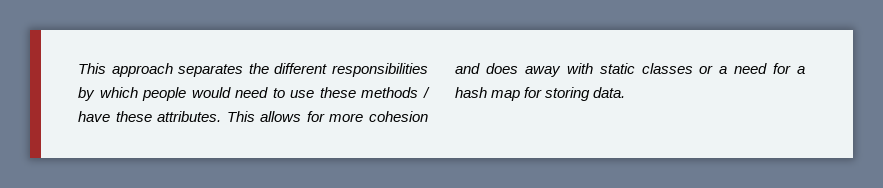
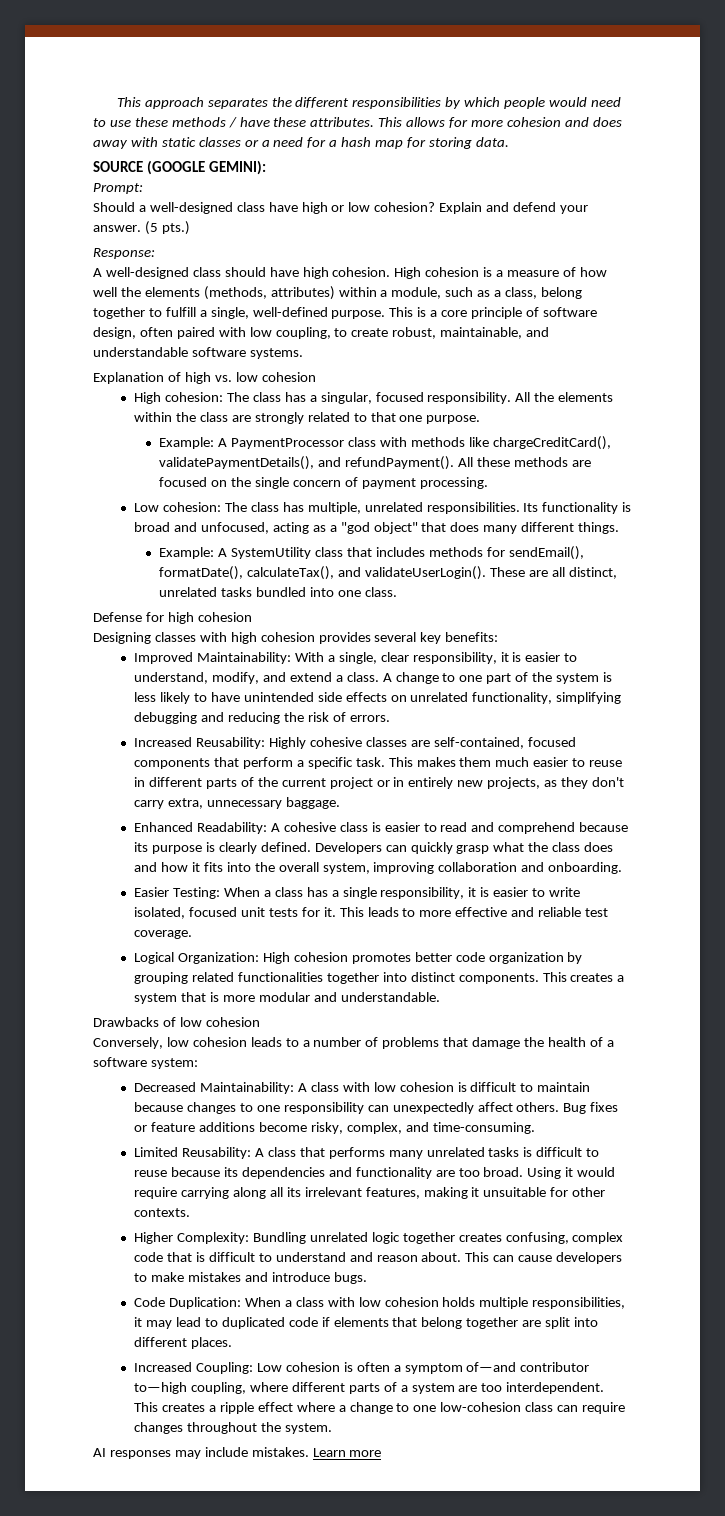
(626, 92) none -> [93,160,266,175] [93,183,143,194] [93,202,588,214] [93,221,190,235] [93,248,155,259] [93,267,607,279] [93,286,582,300] [93,307,597,319] [93,327,550,339] [93,347,303,359] [93,372,316,384] [134,392,614,404] [134,412,481,424] [159,436,611,450] [159,456,591,470] [159,477,488,489] [134,502,632,514] [134,522,620,534] [159,546,584,560] [159,566,617,580] [159,587,397,597] [93,612,252,624] [93,632,499,644] [134,652,578,664] [134,672,612,684] [134,692,622,704] [134,712,390,724] [134,737,576,749] [134,757,623,769] [134,777,624,789] [134,797,340,809] [134,822,629,834] [134,842,614,854] [134,862,623,874] [134,887,581,899] [134,907,609,919] [134,930,193,939] [134,952,583,964] [134,972,625,984] [134,992,440,1004] [93,1017,260,1027] [93,1037,614,1049] [93,1057,198,1069] [134,1082,591,1094] [134,1102,619,1114] [134,1122,535,1134] [134,1147,600,1159] [134,1167,616,1179] [134,1187,606,1199] [134,1208,191,1217] [134,1232,624,1244] [134,1252,623,1264] [134,1272,367,1284] [134,1297,626,1309] [134,1317,599,1329] [134,1337,233,1349] [134,1362,590,1374] [134,1382,605,1394] [134,1402,626,1414] [134,1422,332,1434] [93,1447,382,1459] // SOURCE (GOOGLE GEMINI): // Prompt: // Should a well-designed class have high or low cohesion? Explain and defend your answer. (5 pts.) // Response: // A well-designed class should have high cohesion. High cohesion is a measure of how well the elements (methods, attributes) within a module, such as a class, belong together to fulfill a single, well-defined purpose. This is a core principle of software design, often paired with low coupling, to create robust, maintainable, and understandable software systems. // Explanation of high vs. low cohesion // High cohesion: The class has a singular, focused responsibility. All the elements within the class are strongly related to that one purpose. // Example: A PaymentProcessor class with methods like chargeCreditCard(), validatePaymentDetails(), and refundPayment(). All these methods are focused on the single concern of payment processing. // Low cohesion: The class has multiple, unrelated responsibilities. Its functionality is broad and unfocused, acting as a "god object" that does many different things. // Example: A SystemUtility class that includes methods for sendEmail(), formatDate(), calculateTax(), and validateUserLogin(). These are all distinct, unrelated tasks bundled into one class. // Defense for high cohesion // Designing classes with high cohesion provides several key benefits: // Improved Maintainability: With a single, clear responsibility, it is easier to understand, modify, and extend a class. A change to one part of the system is less likely to have unintended side effects on unrelated functionality, simplifying debugging and reducing the risk of errors. // Increased Reusability: Highly cohesive classes are self-contained, focused components that perform a specific task. This makes them much easier to reuse in different parts of the current project or in entirely new projects, as they don't carry extra, unnecessary baggage. // Enhanced Readability: A cohesive class is easier to read and comprehend because its purpose is clearly defined. Developers can quickly grasp what the class does and how it fits into the overall system, improving collaboration and onboarding. // Easier Testing: When a class has a single responsibility, it is easier to write isolated, focused unit tests for it. This leads to more effective and reliable test coverage. // Logical Organization: High cohesion promotes better code organization by grouping related functionalities together into distinct components. This creates a system that is more modular and understandable. // Drawbacks of low cohesion // Conversely, low cohesion leads to a number of problems that damage the health of a software system: // Decreased Maintainability: A class with low cohesion is difficult to maintain because changes to one responsibility can unexpectedly affect others. Bug fixes or feature additions become risky, complex, and time-consuming. // Limited Reusability: A class that performs many unrelated tasks is difficult to reuse because its dependencies and functionality are too broad. Using it would require carrying along all its irrelevant features, making it unsuitable for other contexts. // Higher Complexity: Bundling unrelated logic together creates confusing, complex code that is difficult to understand and reason about. This can cause developers to make mistakes and introduce bugs. // Code Duplication: When a class with low cohesion holds multiple responsibilities, it may lead to duplicated code if elements that belong together are split into different places. // Increased Coupling: Low cohesion is often a symptom of—and contributor to—high coupling, where different parts of a system are too interdependent. This creates a ripple effect where a change to one low-cohesion class can require changes throughout the system. // AI responses may include mistakes. Learn more

